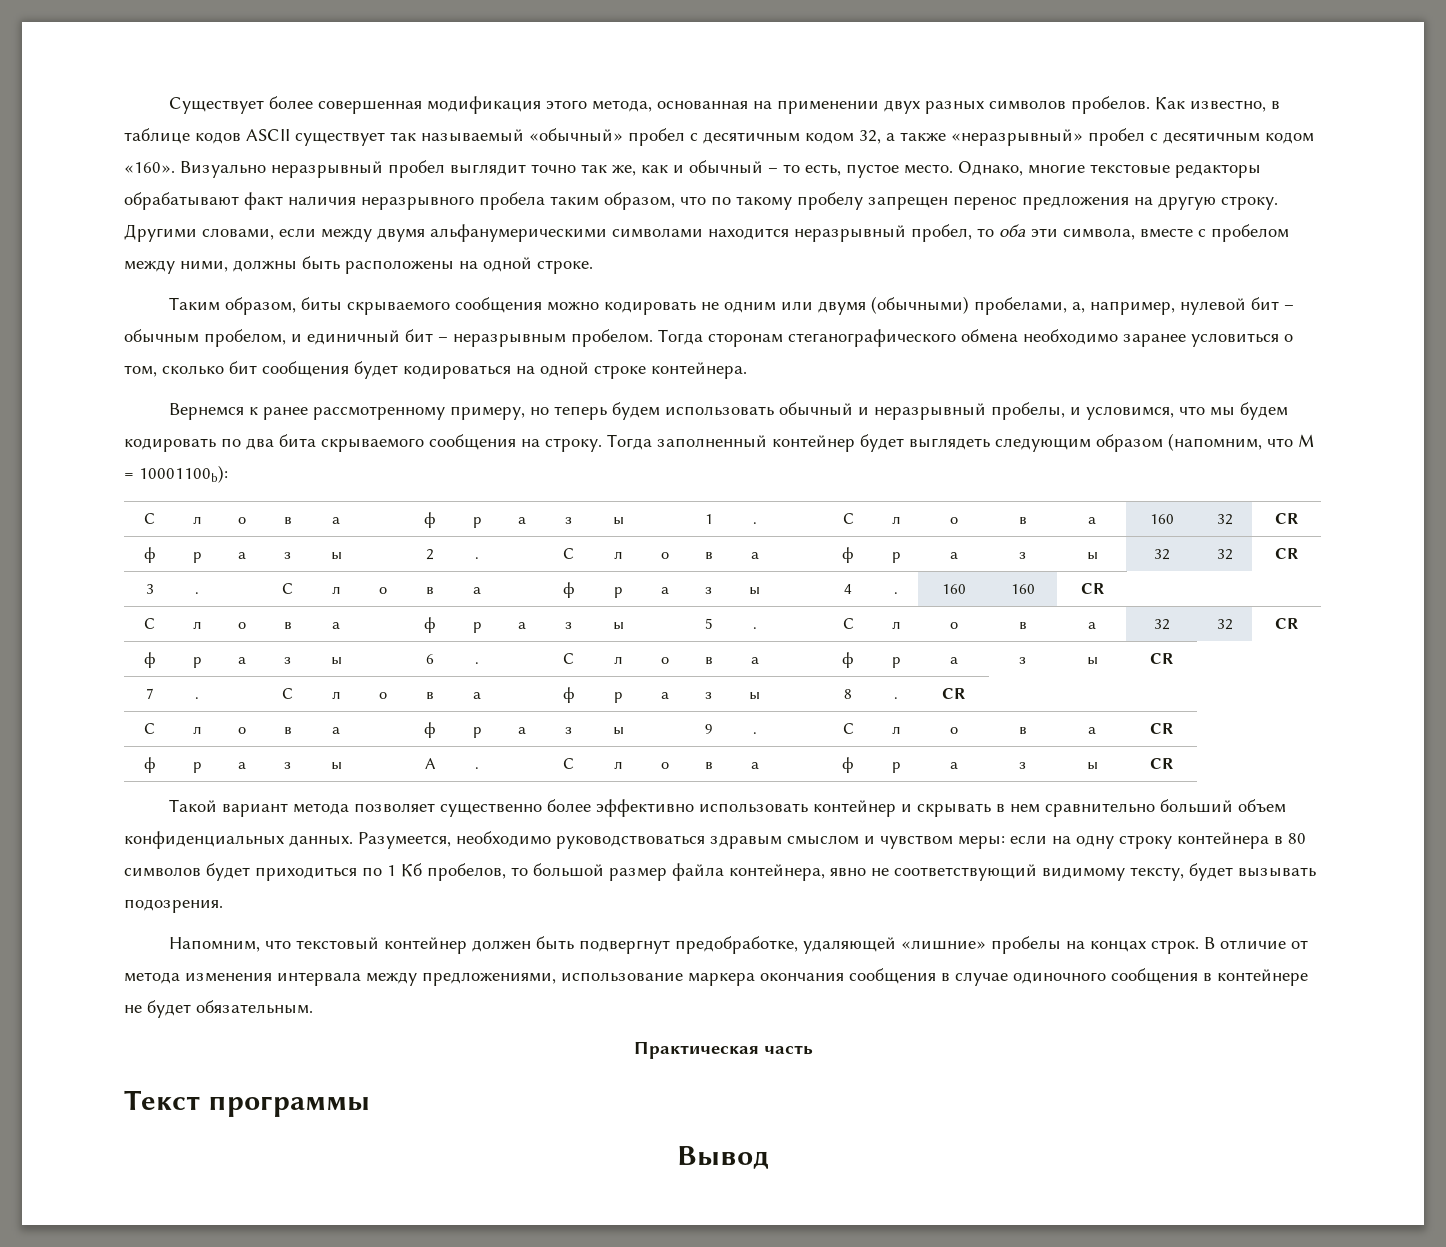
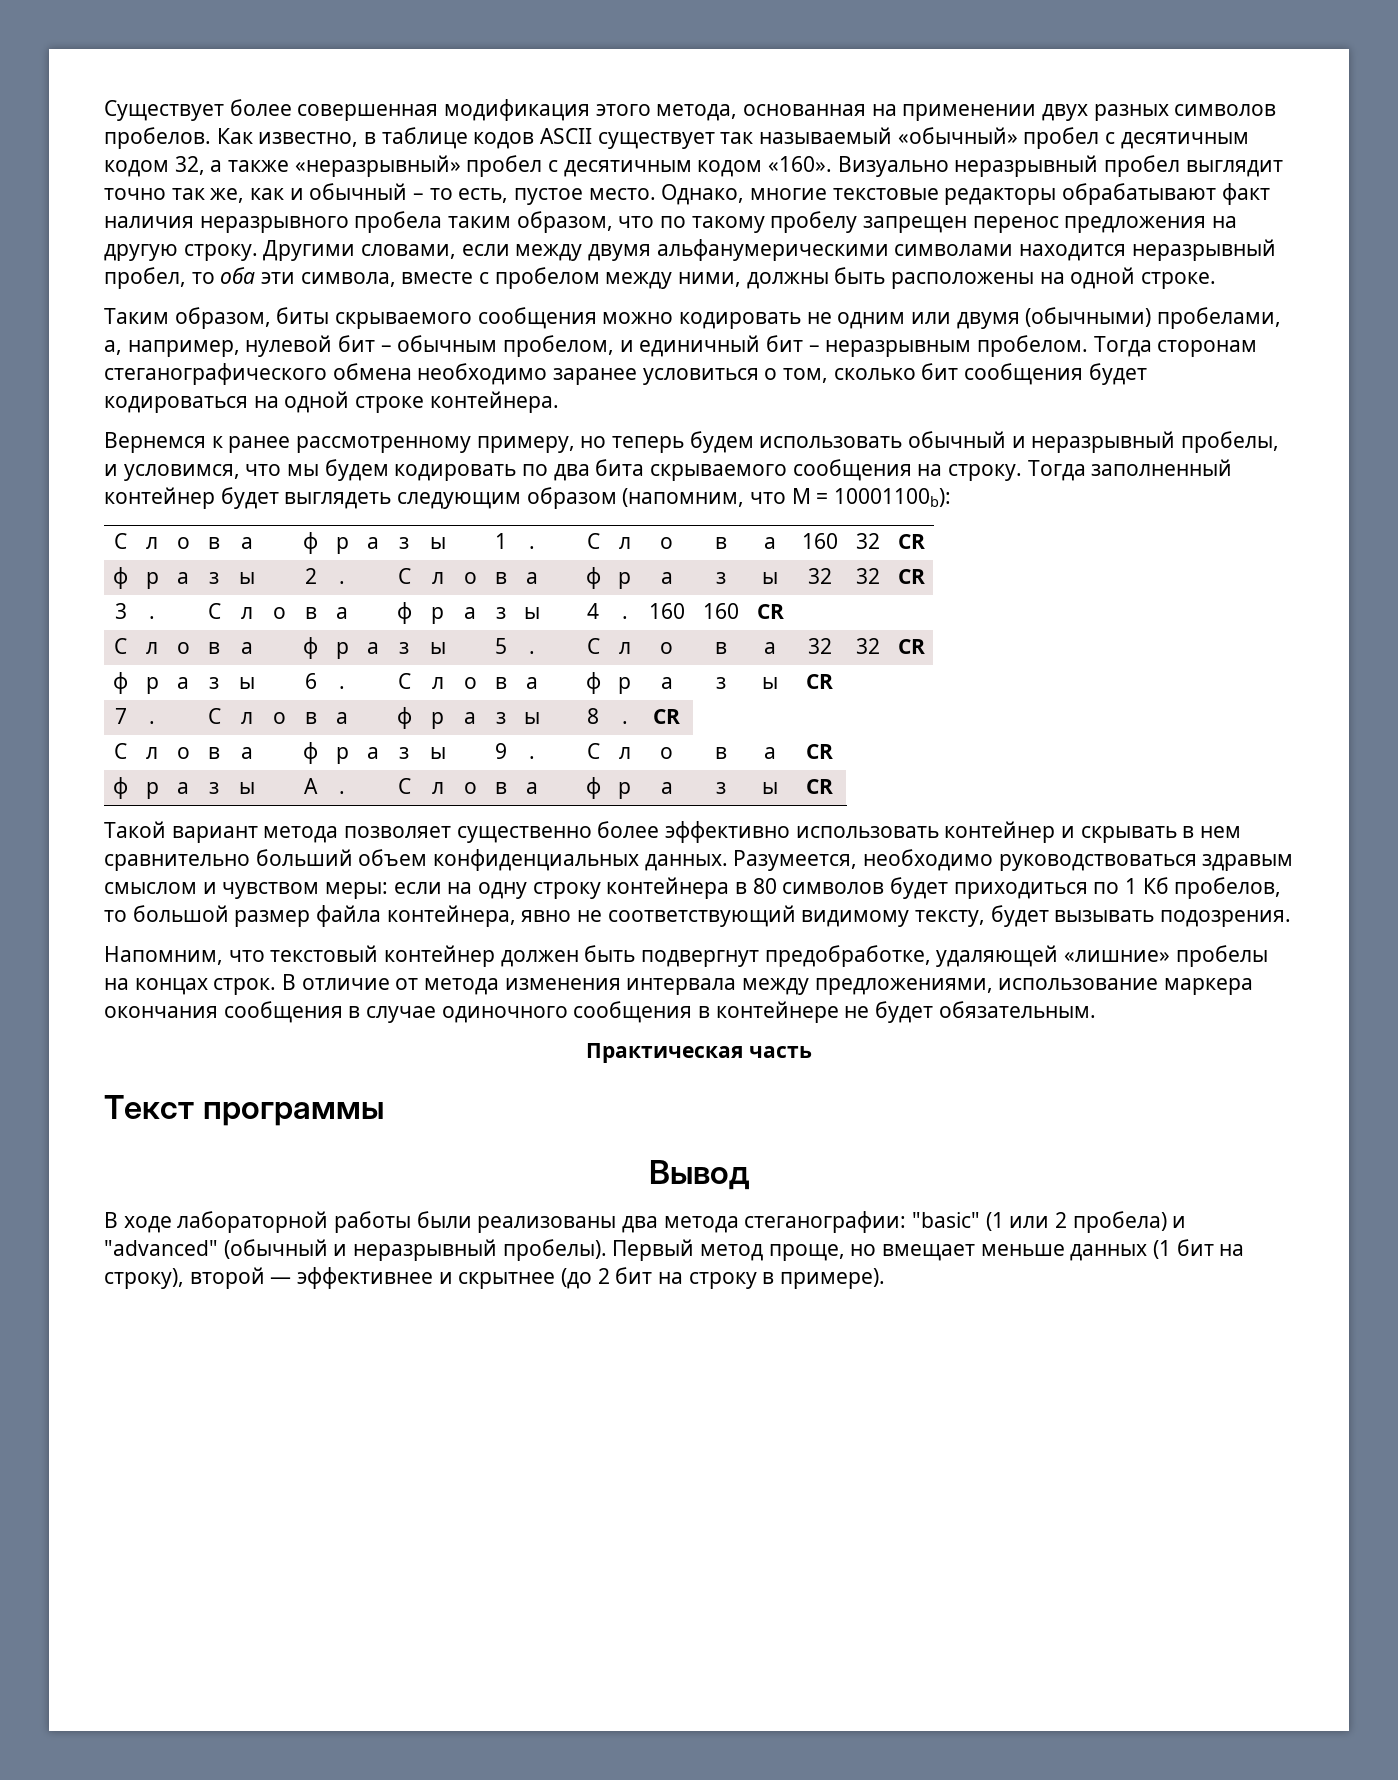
(769, 1157) none -> [104,1211,1187,1233] [104,1239,1245,1261] [104,1267,886,1289] // В ходе лабораторной работы были реализованы два метода стеганографии: "basic" (1 или 2 пробела) и "advanced" (обычный и неразрывный пробелы). Первый метод проще, но вмещает меньше данных (1 бит на строку), второй — эффективнее и скрытнее (до 2 бит на строку в примере).

